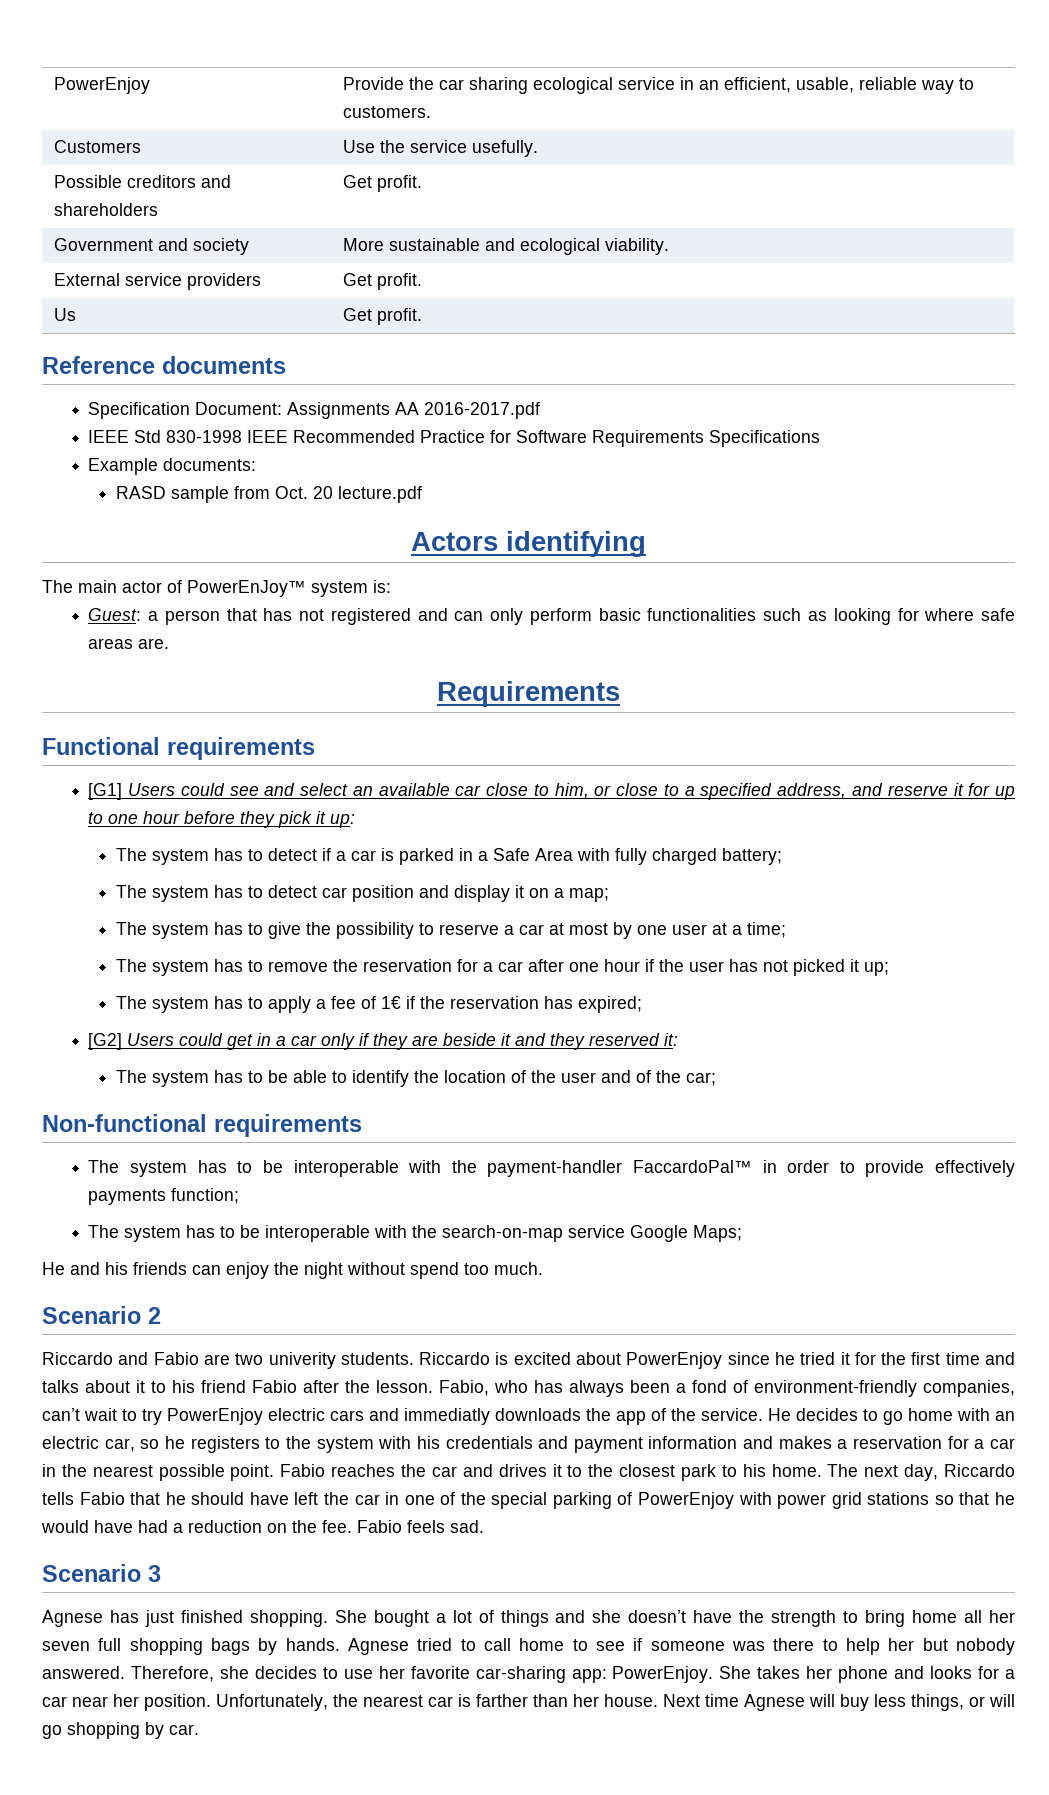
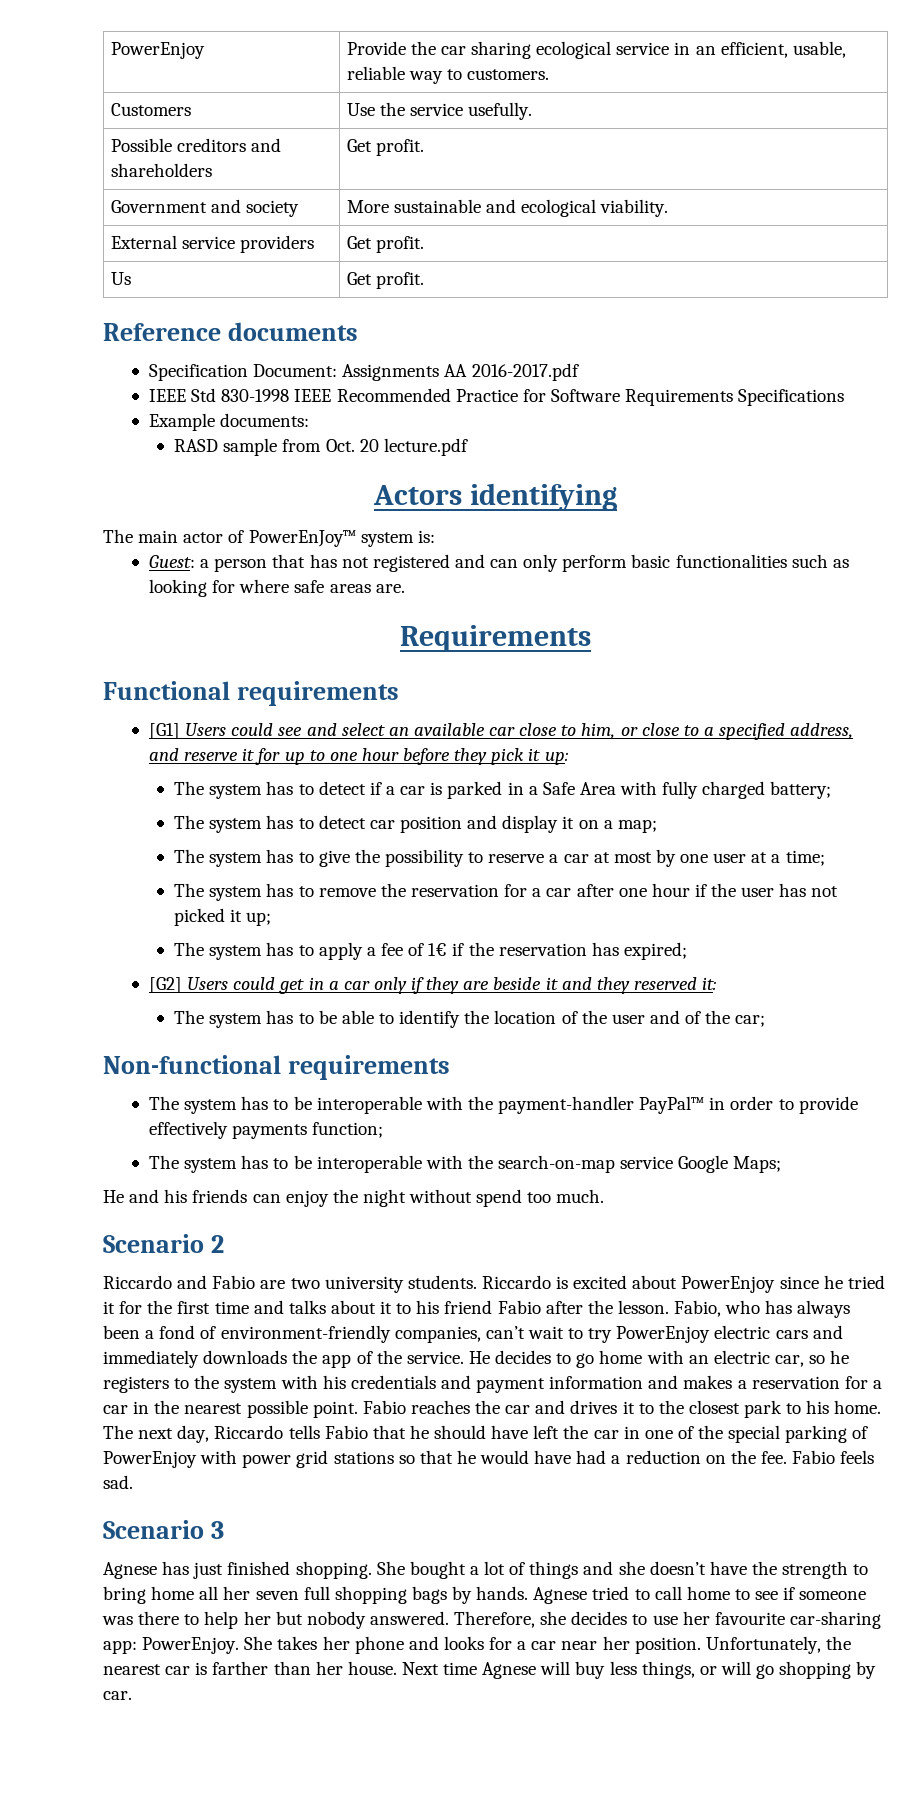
[632,1160,752,1173] FaccardoPal™ -> [639,1096,705,1114] PayPal™
[268,1352,336,1369] univerity -> [324,1276,404,1293] university
[404,1408,490,1425] immediatly -> [103,1350,199,1368] immediately
[410,1666,470,1679] favorite -> [714,1612,785,1625] favourite

